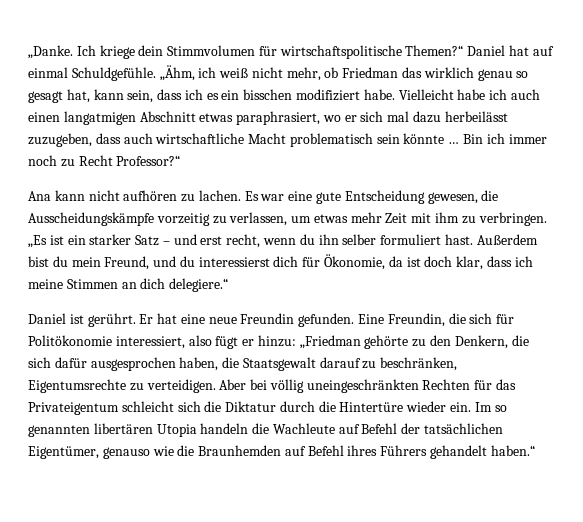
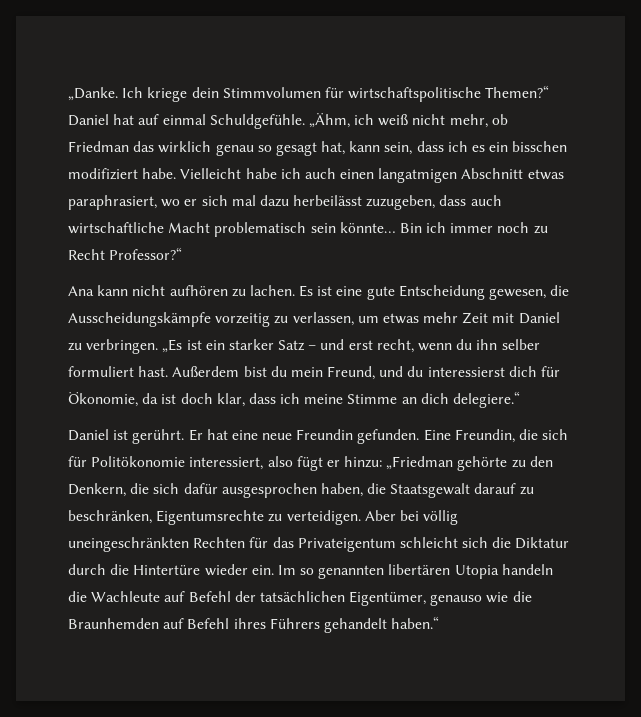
[403,133,460,144] könnte … -> [339,222,396,233] könnte…
[260,194,285,201] war -> [317,286,333,296] ist
[435,212,460,223] ihm -> [518,312,560,324] Daniel
[66,279,118,289] Stimmen -> [347,394,398,404] Stimme

